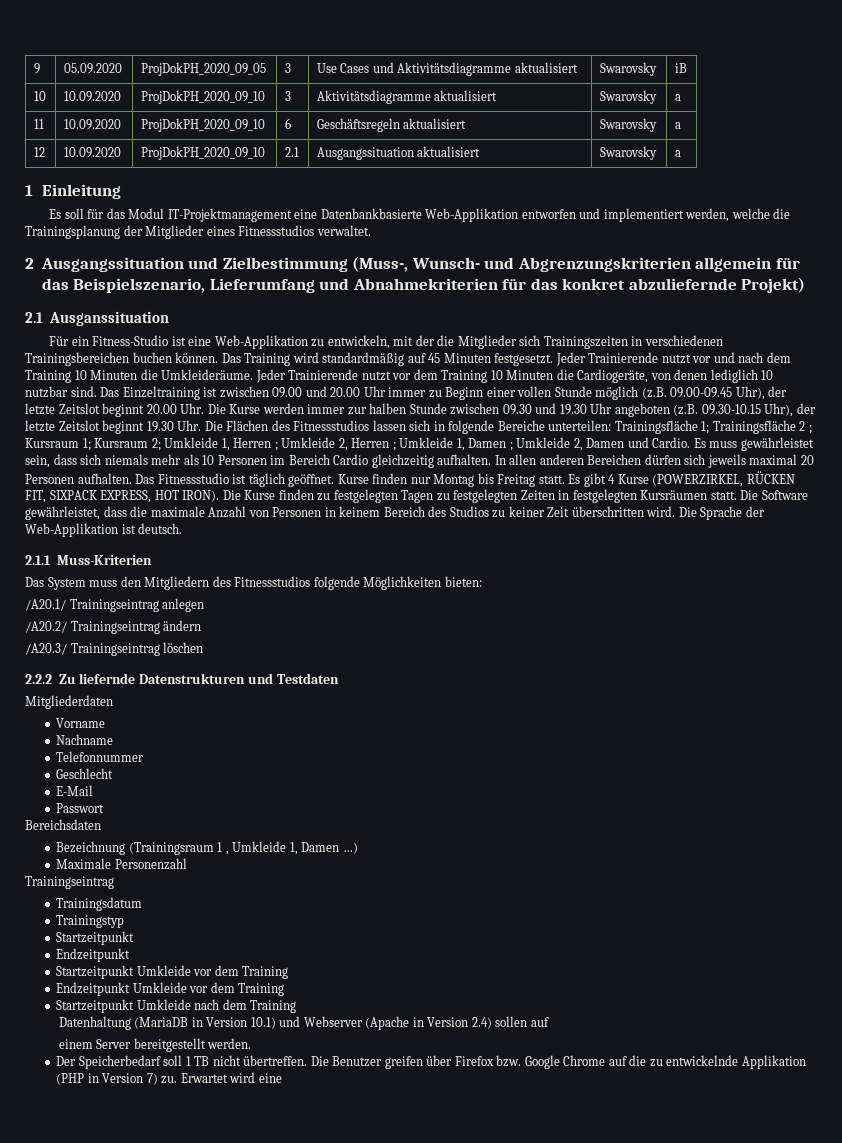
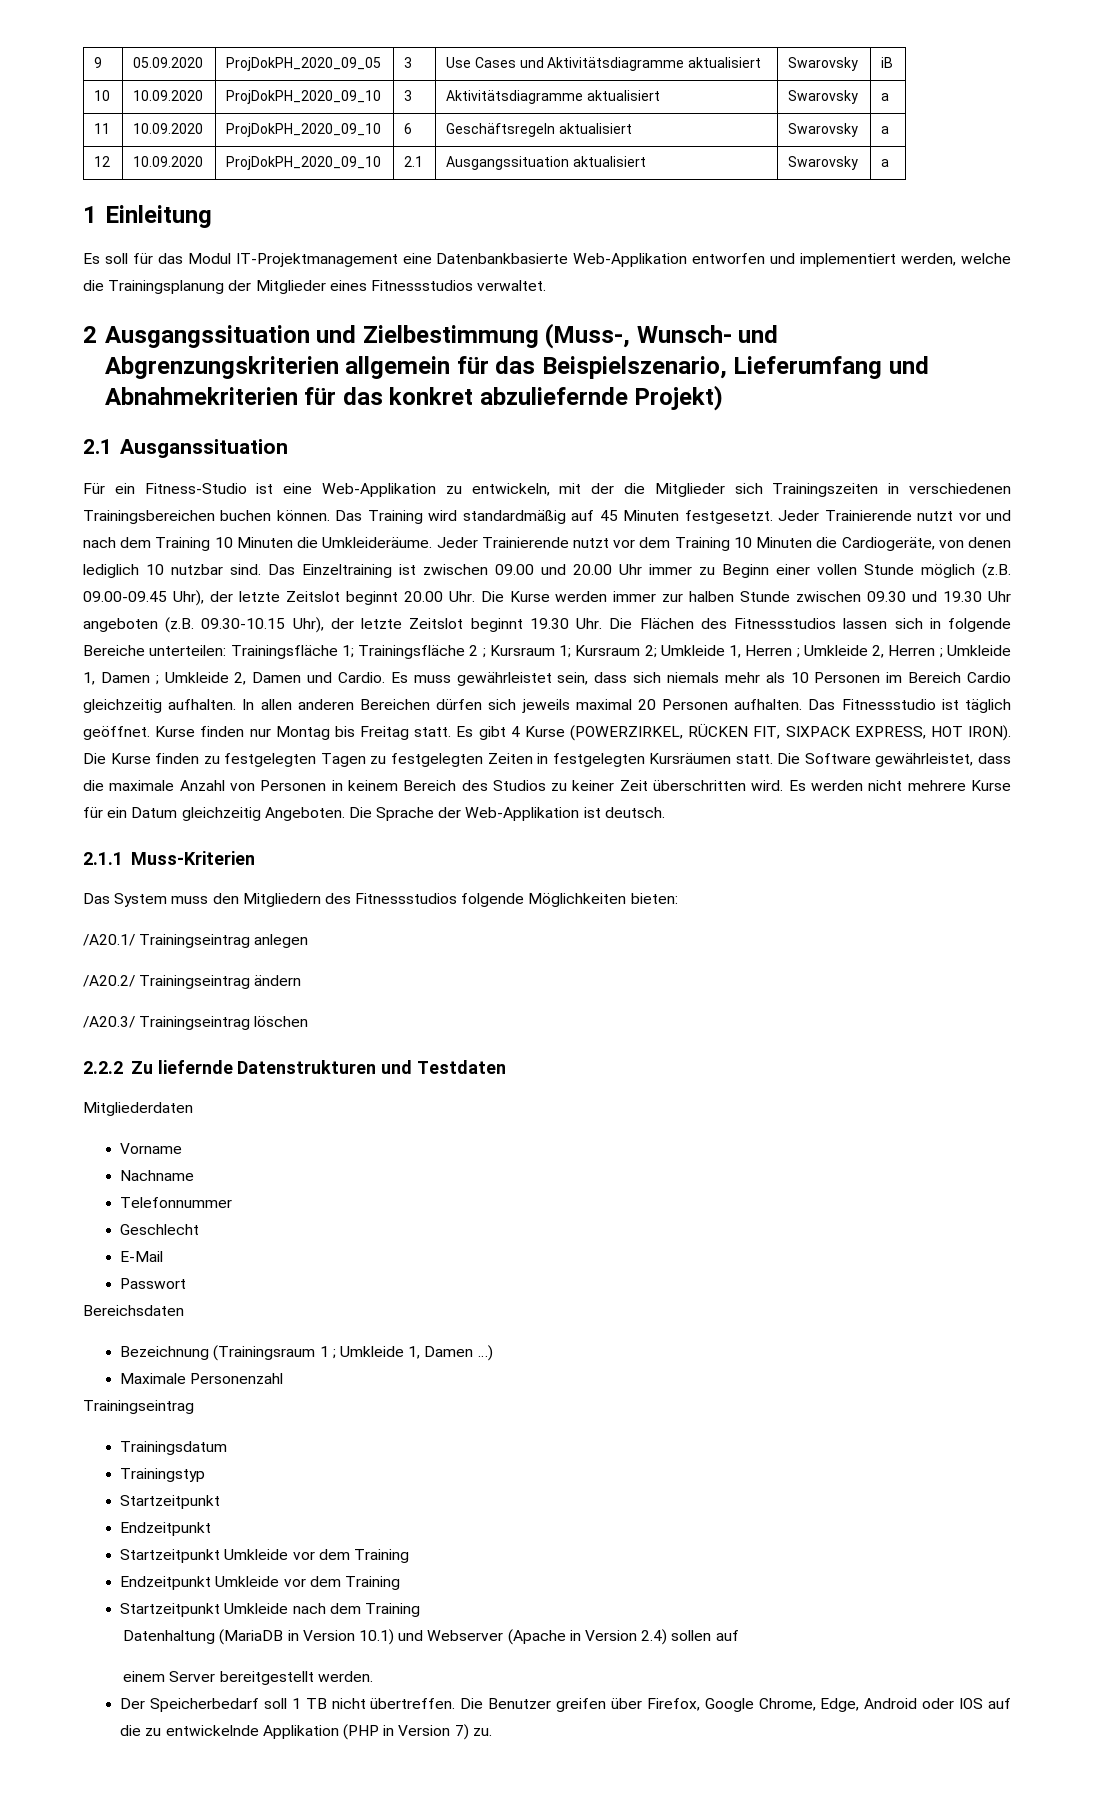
(676, 511) none -> [788,780,1011,791] [83,807,345,821] Es werden nicht mehrere Kurse für ein Datum gleichzeitig Angeboten.
[225,851,229,855] , -> [332,1349,336,1359] ;
[454,1055,606,1069] Firefox bzw. Google Chrome -> [646,1698,984,1712] Firefox, Google Chrome, Edge, Android oder IOS
[180,1072,282,1083] Erwartet wird eine -> (492, 1732) none

